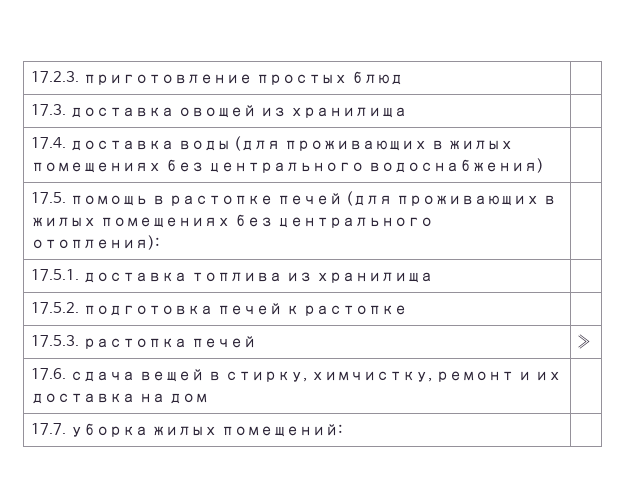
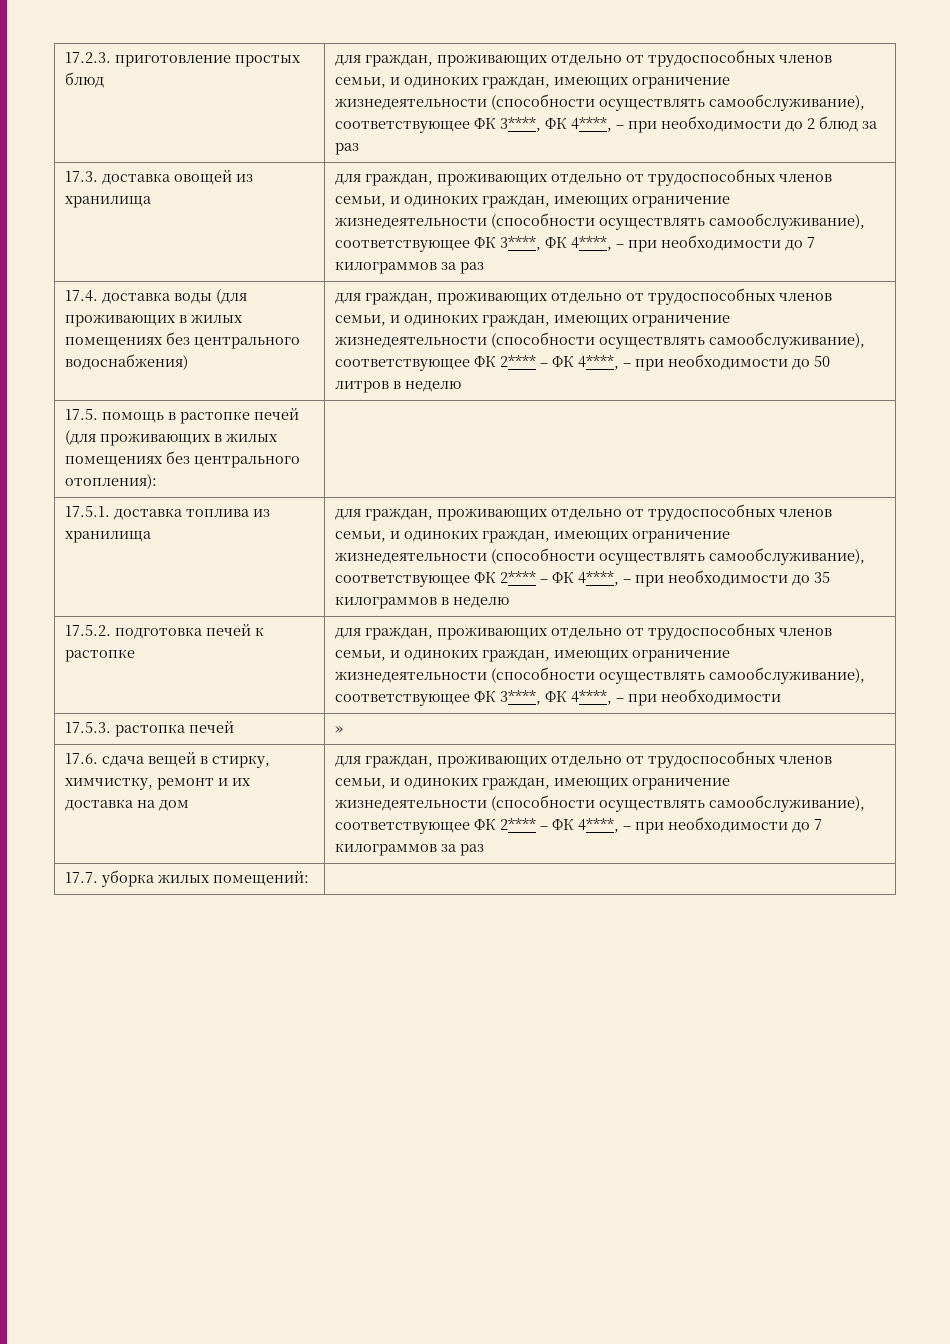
(403, 78) none -> [335,50,833,67] [335,76,731,89] [335,94,866,111] [335,116,878,133] [335,143,360,155] для граждан, проживающих отдельно от трудоспособных членов семьи, и одиноких граждан, имеющих ограничение жизнедеятельности (способности осуществлять самообслуживание), соответствующее ФК 3****, ФК 4****, – при необходимости до 2 блюд за раз
(407, 112) none -> [335,169,833,186] [335,195,731,208] [335,213,866,230] [335,235,816,252] [335,261,485,274] для граждан, проживающих отдельно от трудоспособных членов семьи, и одиноких граждан, имеющих ограничение жизнедеятельности (способности осуществлять самообслуживание), соответствующее ФК 3****, ФК 4****, – при необходимости до 7 килограммов за раз
(544, 165) none -> [335,288,833,305] [335,314,731,327] [335,332,866,349] [335,354,831,371] [335,381,462,393] для граждан, проживающих отдельно от трудоспособных членов семьи, и одиноких граждан, имеющих ограничение жизнедеятельности (способности осуществлять самообслуживание), соответствующее ФК 2**** – ФК 4****, – при необходимости до 50 литров в неделю
(433, 277) none -> [335,504,833,521] [335,530,731,543] [335,548,866,565] [335,570,831,587] [335,596,510,609] для граждан, проживающих отдельно от трудоспособных членов семьи, и одиноких граждан, имеющих ограничение жизнедеятельности (способности осуществлять самообслуживание), соответствующее ФК 2**** – ФК 4****, – при необходимости до 35 килограммов в неделю
(407, 310) none -> [335,623,833,640] [335,649,731,662] [335,667,866,684] [335,689,782,706] для граждан, проживающих отдельно от трудоспособных членов семьи, и одиноких граждан, имеющих ограничение жизнедеятельности (способности осуществлять самообслуживание), соответствующее ФК 3****, ФК 4****, – при необходимости
(209, 398) none -> [335,751,833,768] [335,777,731,790] [335,795,866,812] [335,817,823,834] [335,843,485,856] для граждан, проживающих отдельно от трудоспособных членов семьи, и одиноких граждан, имеющих ограничение жизнедеятельности (способности осуществлять самообслуживание), соответствующее ФК 2**** – ФК 4****, – при необходимости до 7 килограммов за раз

